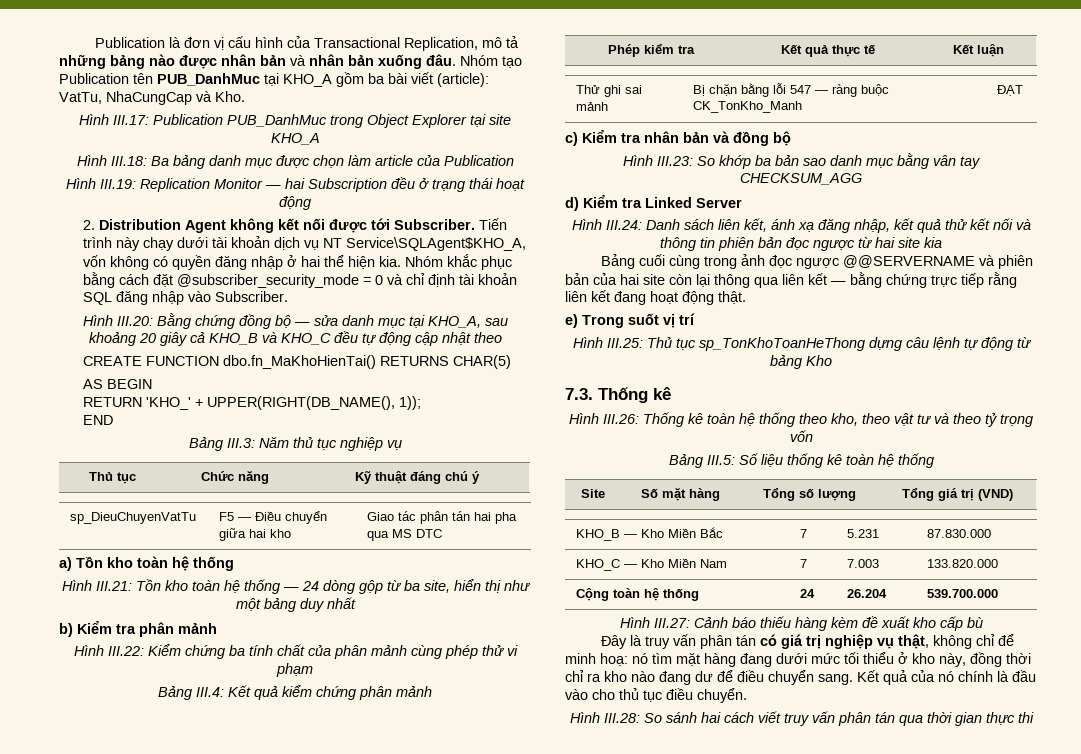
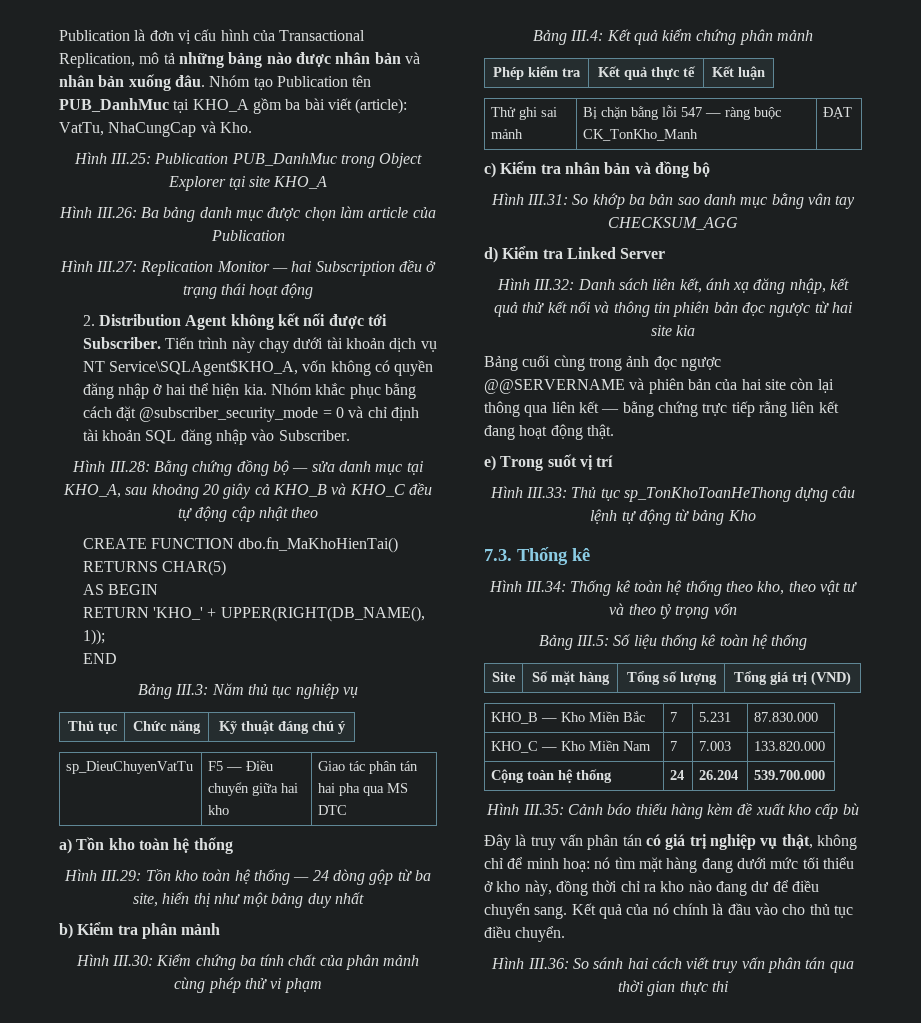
[113,115,149,125] III.17: -> [110,153,152,164] III.25:
[110,156,147,166] III.18: -> [95,207,137,218] III.26:
[100,179,136,189] III.19: -> [96,261,138,272] III.27:
[116,316,153,326] III.20: -> [108,461,150,472] III.28:
[95,581,132,591] III.21: -> [100,870,142,881] III.29:
[107,646,144,656] III.22: -> [111,955,153,966] III.30:
[657,156,693,166] III.23: -> [527,194,569,205] III.31:
[605,220,642,230] III.24: -> [533,279,575,290] III.32:
[606,338,643,348] III.25: -> [525,487,567,498] III.33:
[603,414,639,424] III.26: -> [525,581,567,592] III.34:
[653,618,690,628] III.27: -> [522,804,564,815] III.35:
[603,713,640,723] III.28: -> [527,958,569,969] III.36:

